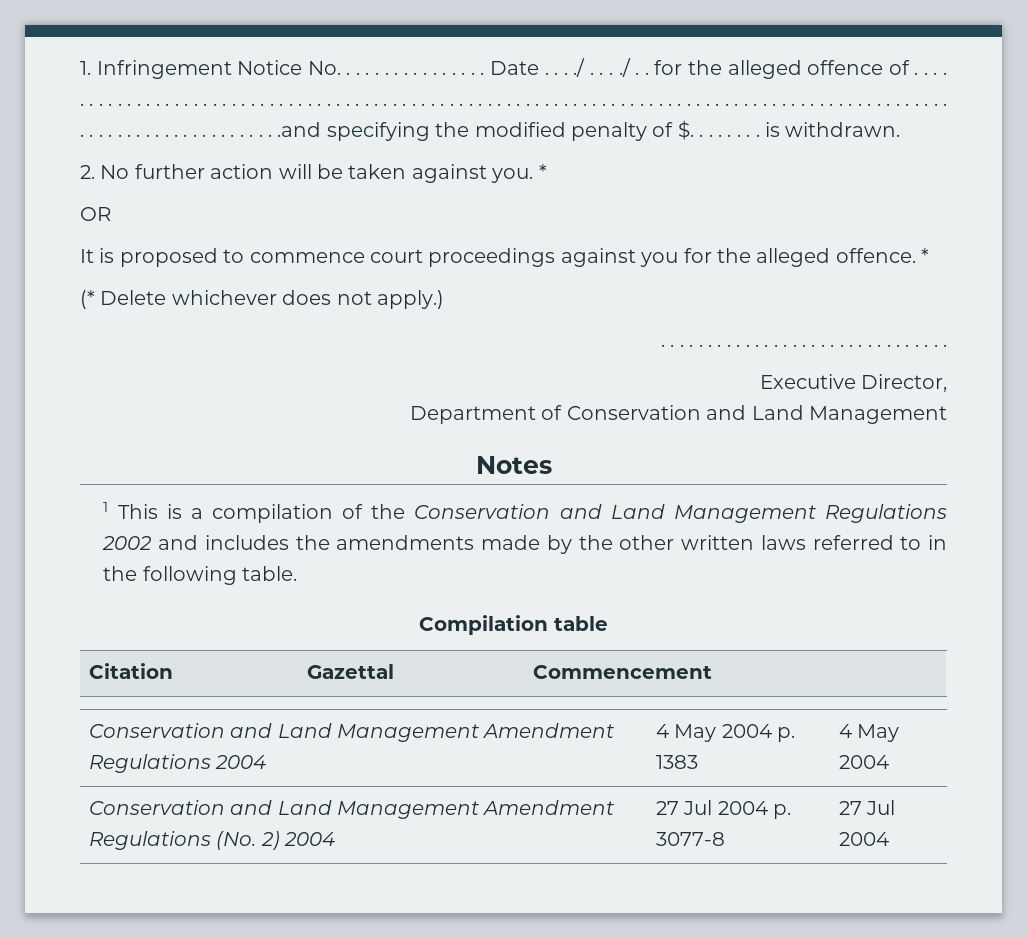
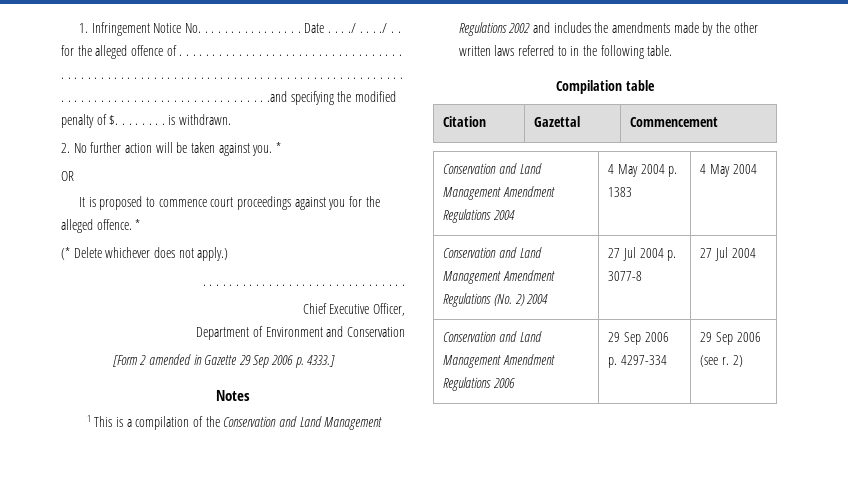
[759,374,947,392] Executive Director, -> [302,303,405,316] Chief Executive Officer,
[566,405,947,424] Conservation and Land Management -> [265,326,405,337] [112,354,336,368] Environment and Conservation // [Form 2 amended in Gazette 29 Sep 2006 p. 4333.]
(889, 839) none -> [443,331,542,342] [443,354,556,368] [443,377,516,391] [608,332,669,345] [608,355,668,368] [700,332,761,345] [700,355,743,367] // Conservation and Land Management Amendment Regulations 2006 | 29 Sep 2006 p. 4297-334 | 29 Sep 2006 (see r. 2)

